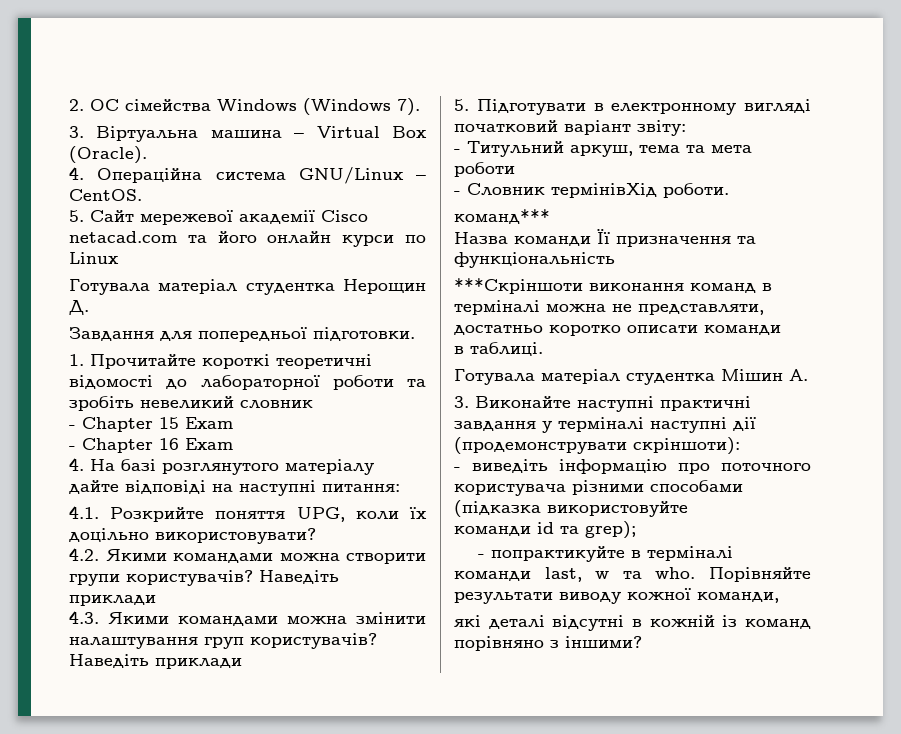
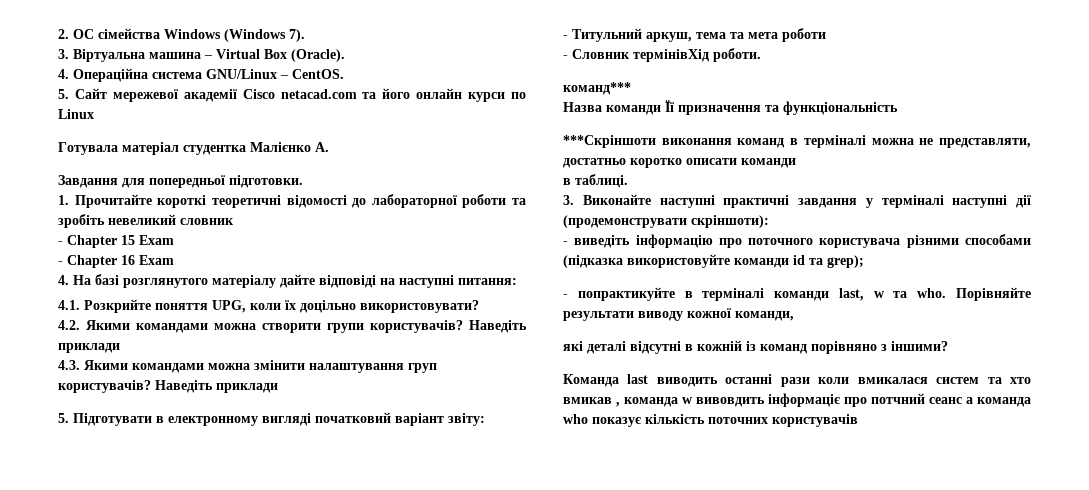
[342,279,426,294] [69,300,89,315] Нерощин Д. -> [250,142,329,152] Малієнко А.
[454,369,808,385] // Готувала матеріал студентка Мішин А. -> (628, 181) none
(688, 509) // -> (730, 261) none
(642, 642) none -> [563,374,1031,387] [563,393,1031,407] [563,414,858,427] // Команда last виводить останні рази коли вмикалася систем та хто вмикав , команда w вивовдить інформаціє про потчний сеанс а команда who показує кількість поточних користувачів

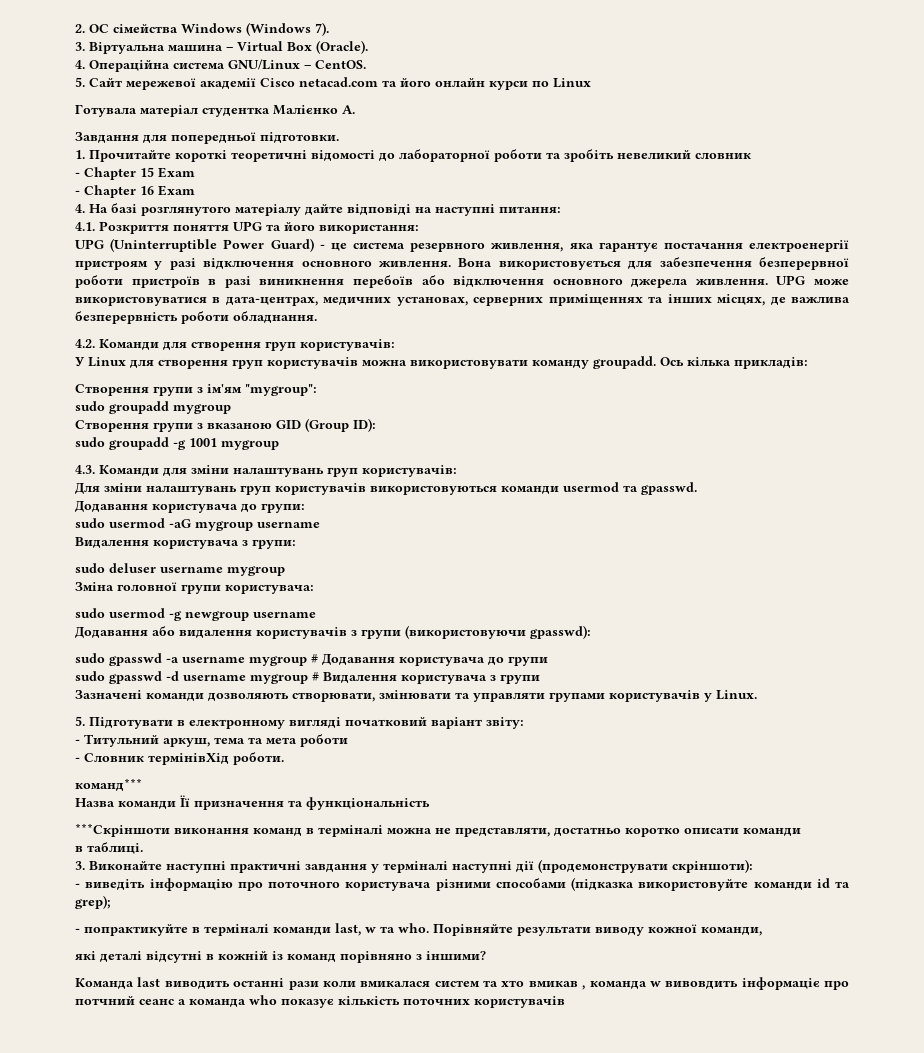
[84,299,479,313] [58,320,527,333] [58,343,120,353] [58,360,437,373] [58,380,278,393] Розкрийте поняття UPG, коли їх доцільно використовувати? // 4.2. Якими командами можна створити групи користувачів? Наведіть приклади // 4.3. Якими командами можна змінити налаштування груп користувачів? Наведіть приклади -> [99,221,419,234] [75,238,849,252] [75,257,849,270] [75,275,850,288] [75,294,851,306] [75,311,317,324] [75,339,395,351] [75,356,808,369] [75,384,317,396] [75,401,231,414] [75,418,376,432] [75,437,279,450] [75,465,457,477] [75,482,697,495] [75,501,305,513] [75,518,320,531] [75,537,296,549] [75,563,285,576] [75,582,314,594] [75,608,316,621] [75,625,591,639] [75,653,548,666] [75,671,540,684] [75,690,757,702] Розкриття поняття UPG та його використання: // UPG (Uninterruptible Power Guard) - це система резервного живлення, яка гарантує постачання електроенергії пристроям у разі відключення основного живлення. Вона використовується для забезпечення безперервної роботи пристроїв в разі виникнення перебоїв або відключення основного джерела живлення. UPG може використовуватися в дата-центрах, медичних установах, серверних приміщеннях та інших місцях, де важлива безперервність роботи обладнання. // 4.2. Команди для створення груп користувачів: // У Linux для створення груп користувачів можна використовувати команду groupadd. Ось кілька прикладів: // Створення групи з ім'ям "mygroup": // sudo groupadd mygroup // Створення групи з вказаною GID (Group ID): // sudo groupadd -g 1001 mygroup // 4.3. Команди для зміни налаштувань груп користувачів: // Для зміни налаштувань груп користувачів використовуються команди usermod та gpasswd. // Додавання користувача до групи: // sudo usermod -aG mygroup username // Видалення користувача з групи: // sudo deluser username mygroup // Зміна головної групи користувача: // sudo usermod -g newgroup username // Додавання або видалення користувачів з групи (використовуючи gpasswd): // sudo gpasswd -a username mygroup # Додавання користувача до групи // sudo gpasswd -d username mygroup # Видалення користувача з групи // Зазначені команди дозволяють створювати, змінювати та управляти групами користувачів у Linux.

